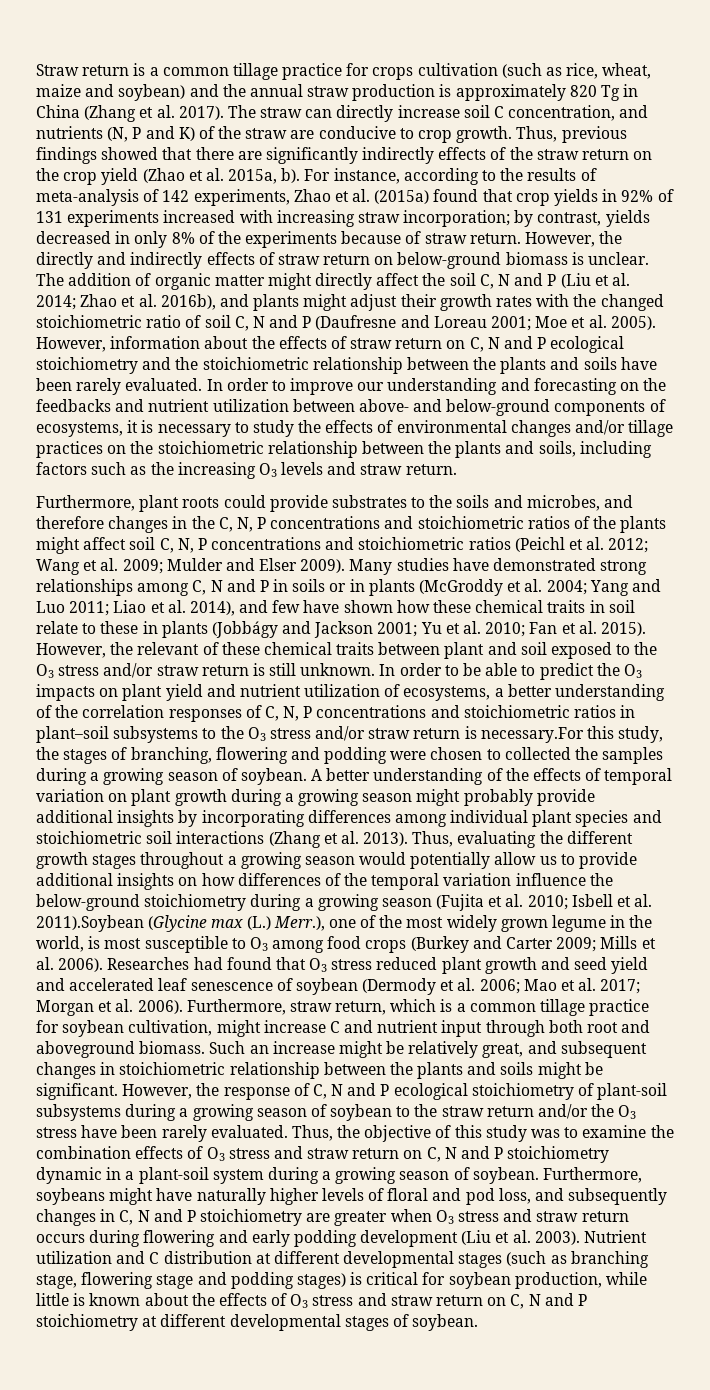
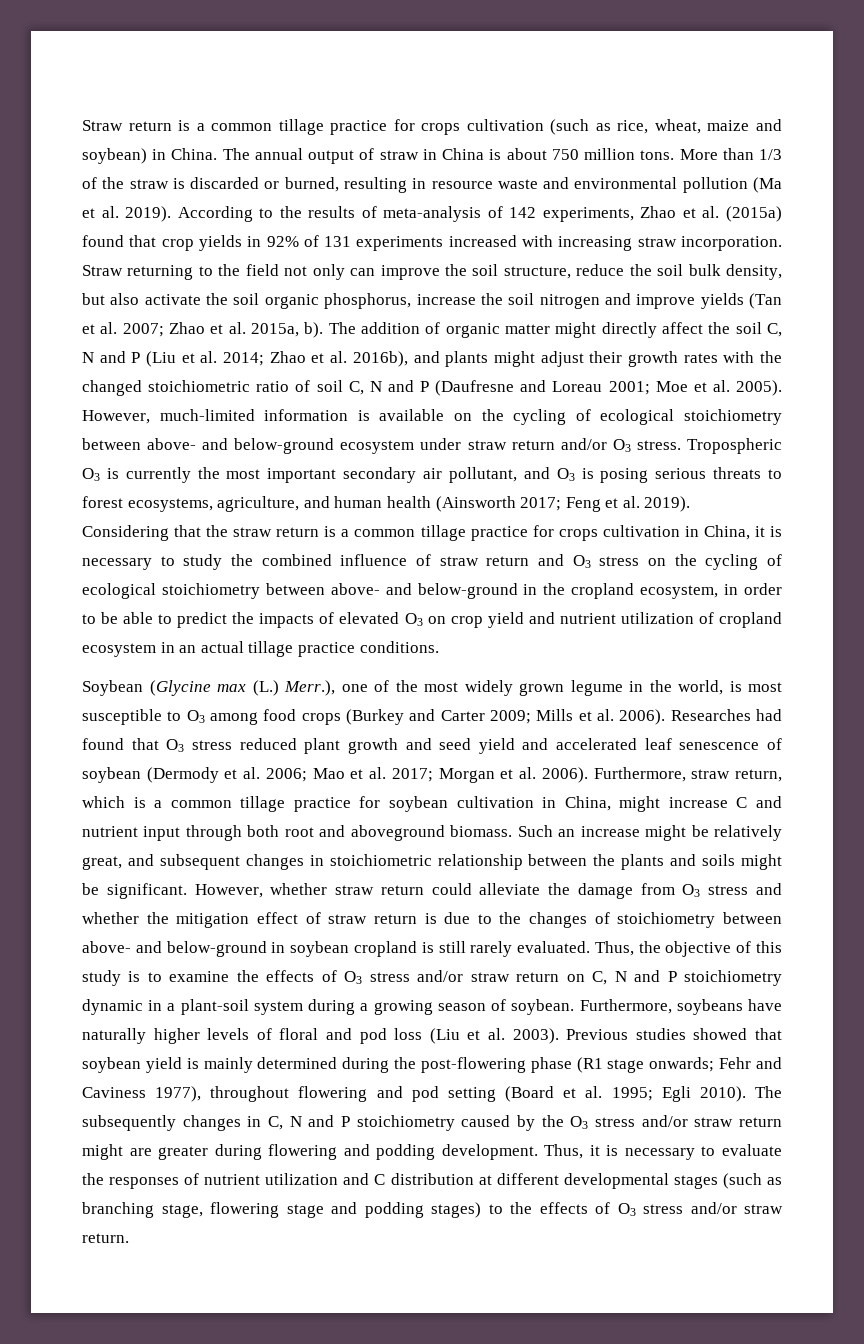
[189,84,639,101] [36,105,649,122] [36,126,627,143] [36,147,653,164] [36,168,479,185] and the annual straw production is approximately 820 Tg in China (Zhang et al. 2017). The straw can directly increase soil C concentration, and nutrients (N, P and K) of the straw are conducive to crop growth. Thus, previous findings showed that there are significantly indirectly effects of the straw return on the crop yield (Zhao et al. 2015a, b). For instance, according -> [152,148,783,164] [82,177,782,193] [82,206,253,222] in China. The annual output of straw in China is about 750 million tons. More than 1/3 of the straw is discarded or burned, resulting in resource waste and environmental pollution (Ma et al. 2019). According
[403,210,650,227] [36,231,623,248] [36,252,650,269] incorporation; by contrast, yields decreased in only 8% of the experiments because of straw return. However, the directly and indirectly effects of straw return on below-ground biomass is unclear. -> [680,236,782,251] [82,264,782,280] [82,293,782,309] [82,322,324,338] incorporation. Straw returning to the field not only can improve the soil structure, reduce the soil bulk density, but also activate the soil organic phosphorus, increase the soil nitrogen and improve yields (Tan et al. 2007; Zhao et al. 2015a, b).
[110,336,625,353] [36,357,657,374] [36,378,667,395] [36,399,666,416] [36,422,123,437] information about the effects of straw return on C, N and P ecological stoichiometry and the stoichiometric relationship between the plants and soils have been rarely evaluated. In order to improve our understanding and forecasting on the feedbacks and nutrient utilization between above- and below-ground components of ecosystems, -> [159,409,783,425] [82,438,782,454] [82,467,782,483] [82,496,691,512] [82,525,750,541] much-limited information is available on the cycling of ecological stoichiometry between above- and below-ground ecosystem under straw return and/or O3 stress. Tropospheric O3 is currently the most important secondary air pollutant, and O3 is posing serious threats to forest ecosystems, agriculture, and human health (Ainsworth 2017; Feng et al. 2019). Considering that the straw return is a common tillage practice for crops cultivation in China,
[325,420,674,437] [36,441,652,458] [36,462,457,479] [36,495,634,512] [36,516,667,533] [36,537,649,554] [36,558,648,575] [36,579,661,596] [36,600,635,616] [36,621,646,638] [36,642,658,659] [36,663,396,678] effects of environmental changes and/or tillage practices on the stoichiometric relationship between the plants and soils, including factors such as the increasing O3 levels and straw return. // Furthermore, plant roots could provide substrates to the soils and microbes, and therefore changes in the C, N, P concentrations and stoichiometric ratios of the plants might affect soil C, N, P concentrations and stoichiometric ratios (Peichl et al. 2012; Wang et al. 2009; Mulder and Elser 2009). Many studies have demonstrated strong relationships among C, N and P in soils or in plants (McGroddy et al. 2004; Yang and Luo 2011; Liao et al. 2014), and few have shown how these chemical traits in soil relate to these in plants (Jobbágy and Jackson 2001; Yu et al. 2010; Fan et al. 2015). However, the relevant of these chemical traits between plant and soil exposed to the O3 stress and/or straw return is still unknown. In -> [261,554,782,570] [82,583,739,599] combined influence of straw return and O3 stress on the cycling of ecological stoichiometry between above- and below-ground in the cropland ecosystem, in
[623,664,642,678] [36,684,163,701] O3 impacts on plant -> [259,612,483,628] impacts of elevated O3 on crop
[403,684,666,701] [36,705,636,722] [36,726,664,743] [36,747,664,764] [36,768,673,785] [36,789,595,806] [36,810,662,827] [36,831,633,848] [36,852,638,869] [36,873,613,890] [36,894,653,911] [36,915,144,932] ecosystems, a better understanding of the correlation responses of C, N, P concentrations and stoichiometric ratios in plant–soil subsystems to the O3 stress and/or straw return is necessary.For this study, the stages of branching, flowering and podding were chosen to collected the samples during a growing season of soybean. A better understanding of the effects of temporal variation on plant growth during a growing season might probably provide additional insights by incorporating differences among individual plant species and stoichiometric soil interactions (Zhang et al. 2013). Thus, evaluating the different growth stages throughout a growing season would potentially allow us to provide additional insights on how differences of the temporal variation influence the below-ground stoichiometry during a growing season (Fujita et al. 2010; Isbell et al. 2011).Soybean -> [718,612,782,628] [82,641,439,657] [82,680,143,696] cropland ecosystem in an actual tillage practice conditions. // Soybean
[128,1020,213,1036] cultivation, -> [456,796,611,811] cultivation in China,
[196,1083,668,1100] [36,1104,637,1121] [36,1125,158,1138] the response of C, N and P ecological stoichiometry of plant-soil subsystems during a growing season of soybean to the straw return and/or the O3 stress have been -> [270,883,782,899] [82,912,782,928] [82,941,466,957] whether straw return could alleviate the damage from O3 stress and whether the mitigation effect of straw return is due to the changes of stoichiometry between above- and below-ground in soybean cropland is still
[531,1129,561,1138] was -> [128,971,141,982] is
[36,1146,303,1161] combination effects of O3 stress and -> [266,970,464,984] effects of O3 stress and/or
[109,1188,154,1205] might -> (743, 1007) none
[498,1188,565,1204] loss, and -> [394,1028,783,1044] [82,1057,782,1073] [82,1086,782,1102] loss (Liu et al. 2003). Previous studies showed that soybean yield is mainly determined during the post-flowering phase (R1 stage onwards; Fehr and Caviness 1977), throughout flowering and pod setting (Board et al. 1995; Egli 2010). The
[306,1209,629,1226] [36,1230,648,1247] are greater when O3 stress and straw return occurs during flowering and early podding development (Liu et al. 2003). Nutrient -> [461,1115,782,1131] [82,1144,782,1160] [82,1173,261,1189] caused by the O3 stress and/or straw return might are greater during flowering and podding development. Thus, it is necessary to evaluate the responses of nutrient
[350,1272,648,1289] [36,1293,587,1309] [36,1314,479,1331] is critical for soybean production, while little is known about the effects of O3 stress and straw return on C, N and P stoichiometry at different developmental stages of soybean. -> [488,1202,783,1216] [82,1233,129,1243] to the effects of O3 stress and/or straw return.

